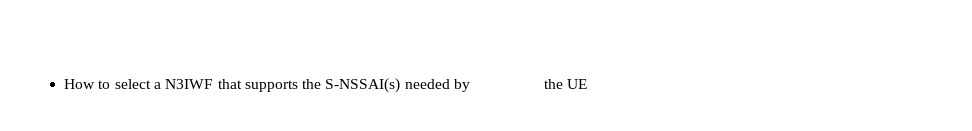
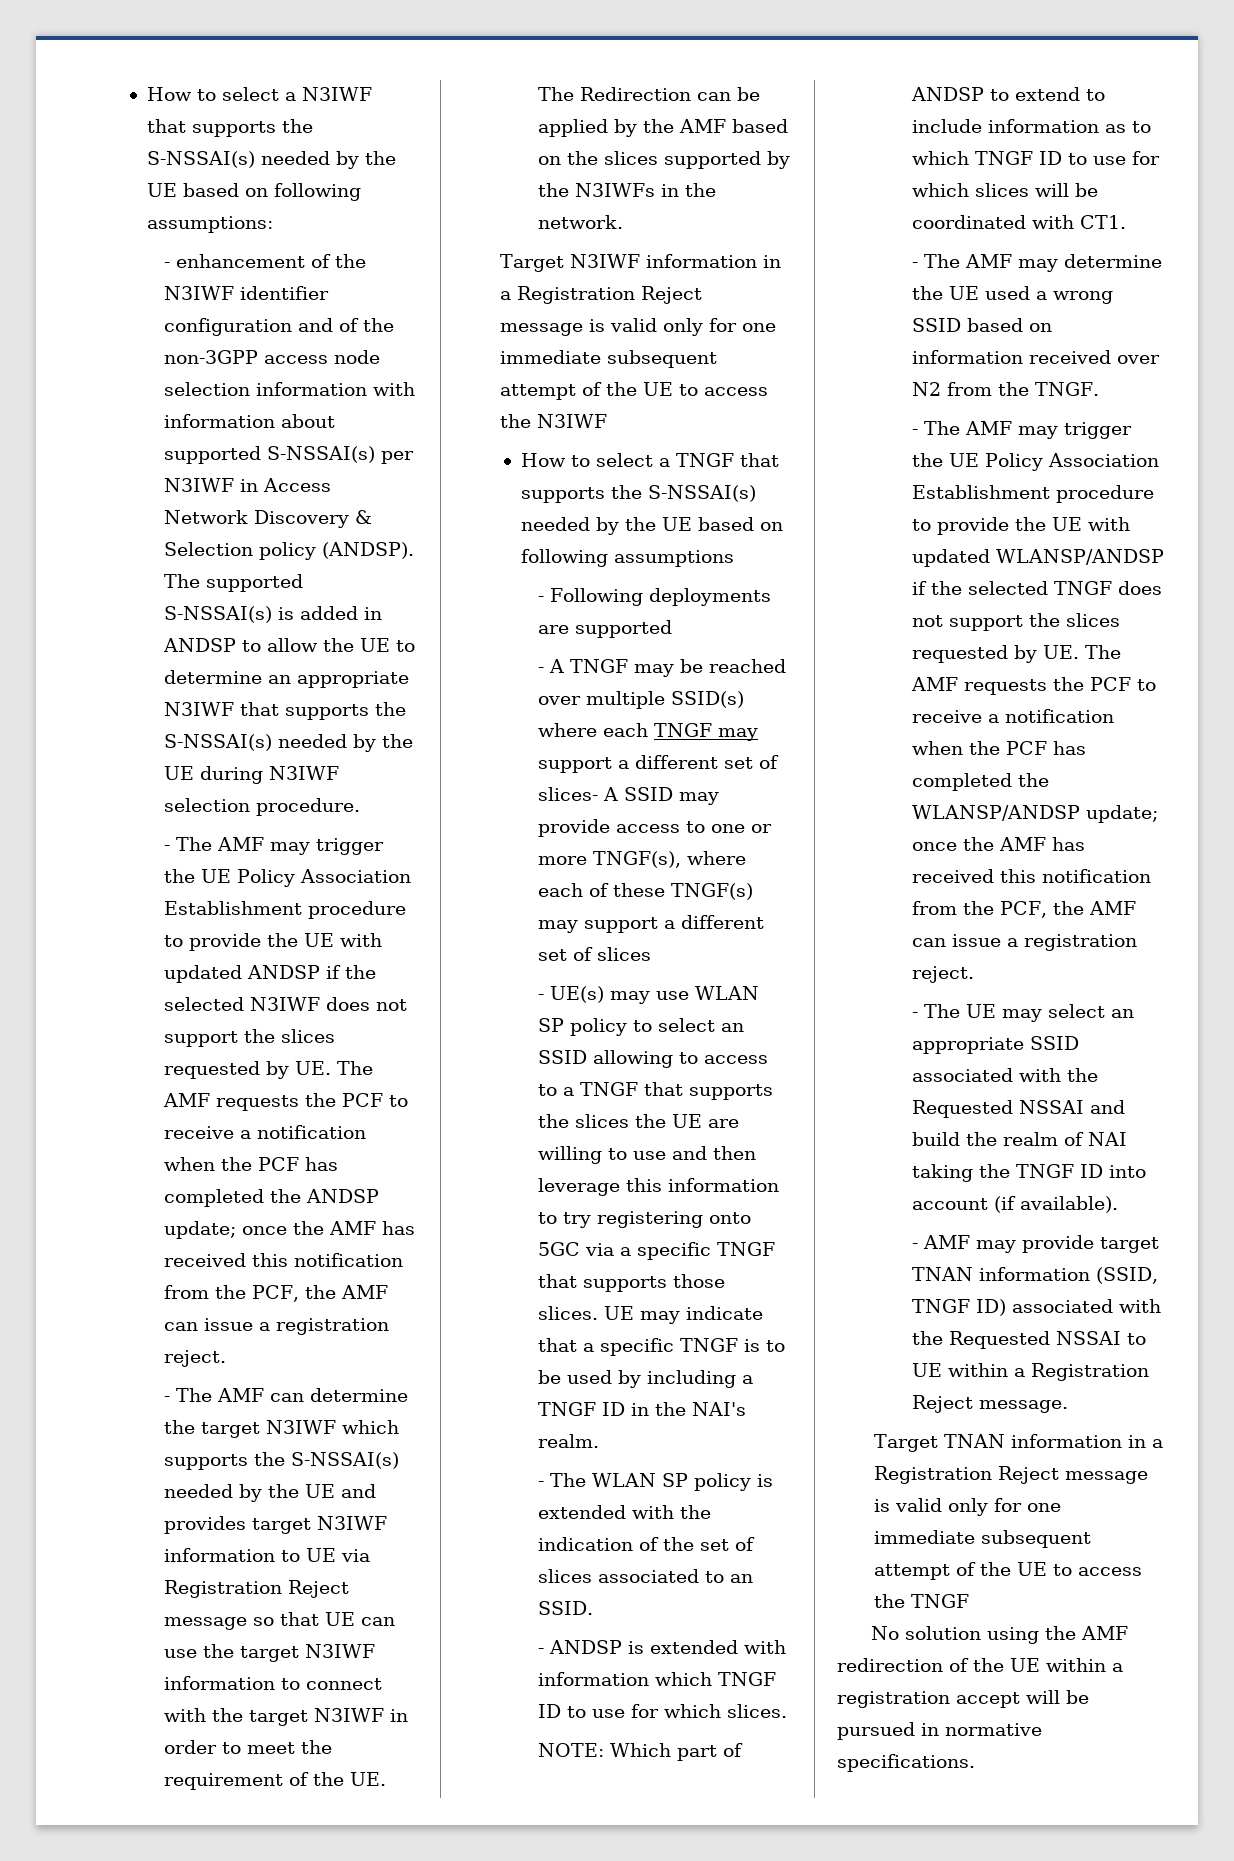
(588, 84) none -> [183,183,362,201] [147,216,274,233] [163,254,366,268] [163,286,329,300] [163,318,394,336] [163,350,380,364] [163,382,415,396] [163,414,335,428] [163,446,414,464] [163,478,331,492] [163,510,372,528] [163,542,414,560] [163,574,303,592] [163,606,382,623] [162,638,415,652] [163,670,409,688] [163,702,406,720] [163,734,413,752] [163,766,339,784] [163,798,360,816] [163,837,384,855] [163,869,411,887] [163,901,406,919] [163,933,382,951] [163,965,376,983] [163,997,407,1011] [163,1029,335,1047] [163,1061,373,1079] [162,1093,408,1111] [163,1125,366,1139] [163,1157,338,1171] [163,1189,379,1207] [163,1221,415,1239] [163,1253,403,1267] [163,1285,388,1302] [163,1318,389,1335] [163,1350,226,1367] [163,1388,408,1402] [163,1420,399,1438] [163,1452,399,1470] [163,1484,376,1502] [163,1516,387,1534] [163,1548,370,1562] [163,1580,349,1598] [163,1612,395,1630] [163,1644,375,1662] [163,1676,382,1690] [163,1708,408,1726] [163,1740,332,1754] [163,1772,386,1790] [537,87,760,101] [537,119,788,137] [537,151,790,169] [537,183,716,197] [537,215,623,229] [500,254,782,272] [500,286,703,304] [500,318,777,336] [500,350,718,368] [500,382,769,400] [500,414,608,428] [521,453,780,467] [521,485,757,503] [521,517,784,535] [521,549,735,567] [537,588,771,606] [537,620,672,638] [537,659,786,677] [537,691,744,709] [537,723,758,741] [537,755,779,773] [537,787,719,805] [537,819,772,837] [537,851,746,868] [537,883,753,900] [537,915,764,933] [537,947,651,961] [537,986,759,1004] [537,1018,744,1036] [537,1050,768,1068] [537,1082,773,1100] [537,1114,739,1128] [537,1146,756,1164] [537,1178,779,1196] [537,1211,751,1228] [537,1242,775,1260] [537,1274,725,1292] [537,1306,763,1324] [537,1338,785,1356] [537,1370,753,1388] [537,1402,746,1416] [537,1434,599,1448] [537,1473,773,1491] [537,1505,711,1519] [537,1537,755,1551] [537,1569,753,1583] [537,1601,593,1615] [537,1640,786,1654] [537,1672,776,1686] [537,1704,787,1718] [537,1743,743,1761] [910,87,1105,101] [911,119,1151,133] [911,151,1160,165] [911,183,1098,197] [911,215,1126,229] [911,254,1162,272] [911,286,1113,304] [911,318,1052,332] [911,350,1160,364] [911,382,1099,396] [911,421,1132,439] [911,453,1159,471] [911,485,1154,503] [911,517,1130,535] [911,549,1164,567] [911,581,1162,595] [911,613,1120,631] [911,645,1121,663] [910,677,1156,695] [911,709,1114,723] [911,741,1086,755] [911,773,1049,791] [911,805,1158,823] [911,837,1085,851] [911,869,1151,883] [911,901,1136,918] [911,934,1137,951] [911,966,974,983] [911,1004,1134,1022] [911,1036,1079,1054] [911,1068,1098,1082] [911,1100,1125,1118] [911,1132,1127,1146] [911,1164,1146,1182] [911,1196,1118,1213] [911,1235,1159,1253] [911,1267,1158,1284] [911,1299,1161,1316] [911,1331,1146,1349] [911,1363,1149,1381] [911,1395,1068,1413] [874,1434,1164,1452] [874,1466,1149,1484] [874,1498,1062,1516] [874,1530,1092,1548] [874,1562,1143,1580] [874,1594,970,1608] [870,1626,1128,1644] [837,1658,1123,1672] [837,1690,1089,1708] [837,1722,1042,1740] [837,1754,975,1772] based on following assumptions: // - enhancement of the N3IWF identifier configuration and of the non-3GPP access node selection information with information about supported S-NSSAI(s) per N3IWF in Access Network Discovery & Selection policy (ANDSP). The supported S-NSSAI(s) is added in ANDSP to allow the UE to determine an appropriate N3IWF that supports the S-NSSAI(s) needed by the UE during N3IWF selection procedure. // - The AMF may trigger the UE Policy Association Establishment procedure to provide the UE with updated ANDSP if the selected N3IWF does not support the slices requested by UE. The AMF requests the PCF to receive a notification when the PCF has completed the ANDSP update; once the AMF has received this notification from the PCF, the AMF can issue a registration reject. // - The AMF can determine the target N3IWF which supports the S-NSSAI(s) needed by the UE and provides target N3IWF information to UE via Registration Reject message so that UE can use the target N3IWF information to connect with the target N3IWF in order to meet the requirement of the UE. The Redirection can be applied by the AMF based on the slices supported by the N3IWFs in the network. // Target N3IWF information in a Registration Reject message is valid only for one immediate subsequent attempt of the UE to access the N3IWF // How to select a TNGF that supports the S-NSSAI(s) needed by the UE based on following assumptions // - Following deployments are supported // - A TNGF may be reached over multiple SSID(s) where each TNGF may support a different set of slices- A SSID may provide access to one or more TNGF(s), where each of these TNGF(s) may support a different set of slices // - UE(s) may use WLAN SP policy to select an SSID allowing to access to a TNGF that supports the slices the UE are willing to use and then leverage this information to try registering onto 5GC via a specific TNGF that supports those slices. UE may indicate that a specific TNGF is to be used by including a TNGF ID in the NAI's realm. // - The WLAN SP policy is extended with the indication of the set of slices associated to an SSID. // - ANDSP is extended with information which TNGF ID to use for which slices. // NOTE: Which part of ANDSP to extend to include information as to which TNGF ID to use for which slices will be coordinated with CT1. // - The AMF may determine the UE used a wrong SSID based on information received over N2 from the TNGF. // - The AMF may trigger the UE Policy Association Establishment procedure to provide the UE with updated WLANSP/ANDSP if the selected TNGF does not support the slices requested by UE. The AMF requests the PCF to receive a notification when the PCF has completed the WLANSP/ANDSP update; once the AMF has received this notification from the PCF, the AMF can issue a registration reject. // - The UE may select an appropriate SSID associated with the Requested NSSAI and build the realm of NAI taking the TNGF ID into account (if available). // - AMF may provide target TNAN information (SSID, TNGF ID) associated with the Requested NSSAI to UE within a Registration Reject message. // Target TNAN information in a Registration Reject message is valid only for one immediate subsequent attempt of the UE to access the TNGF // No solution using the AMF redirection of the UE within a registration accept will be pursued in normative specifications.

